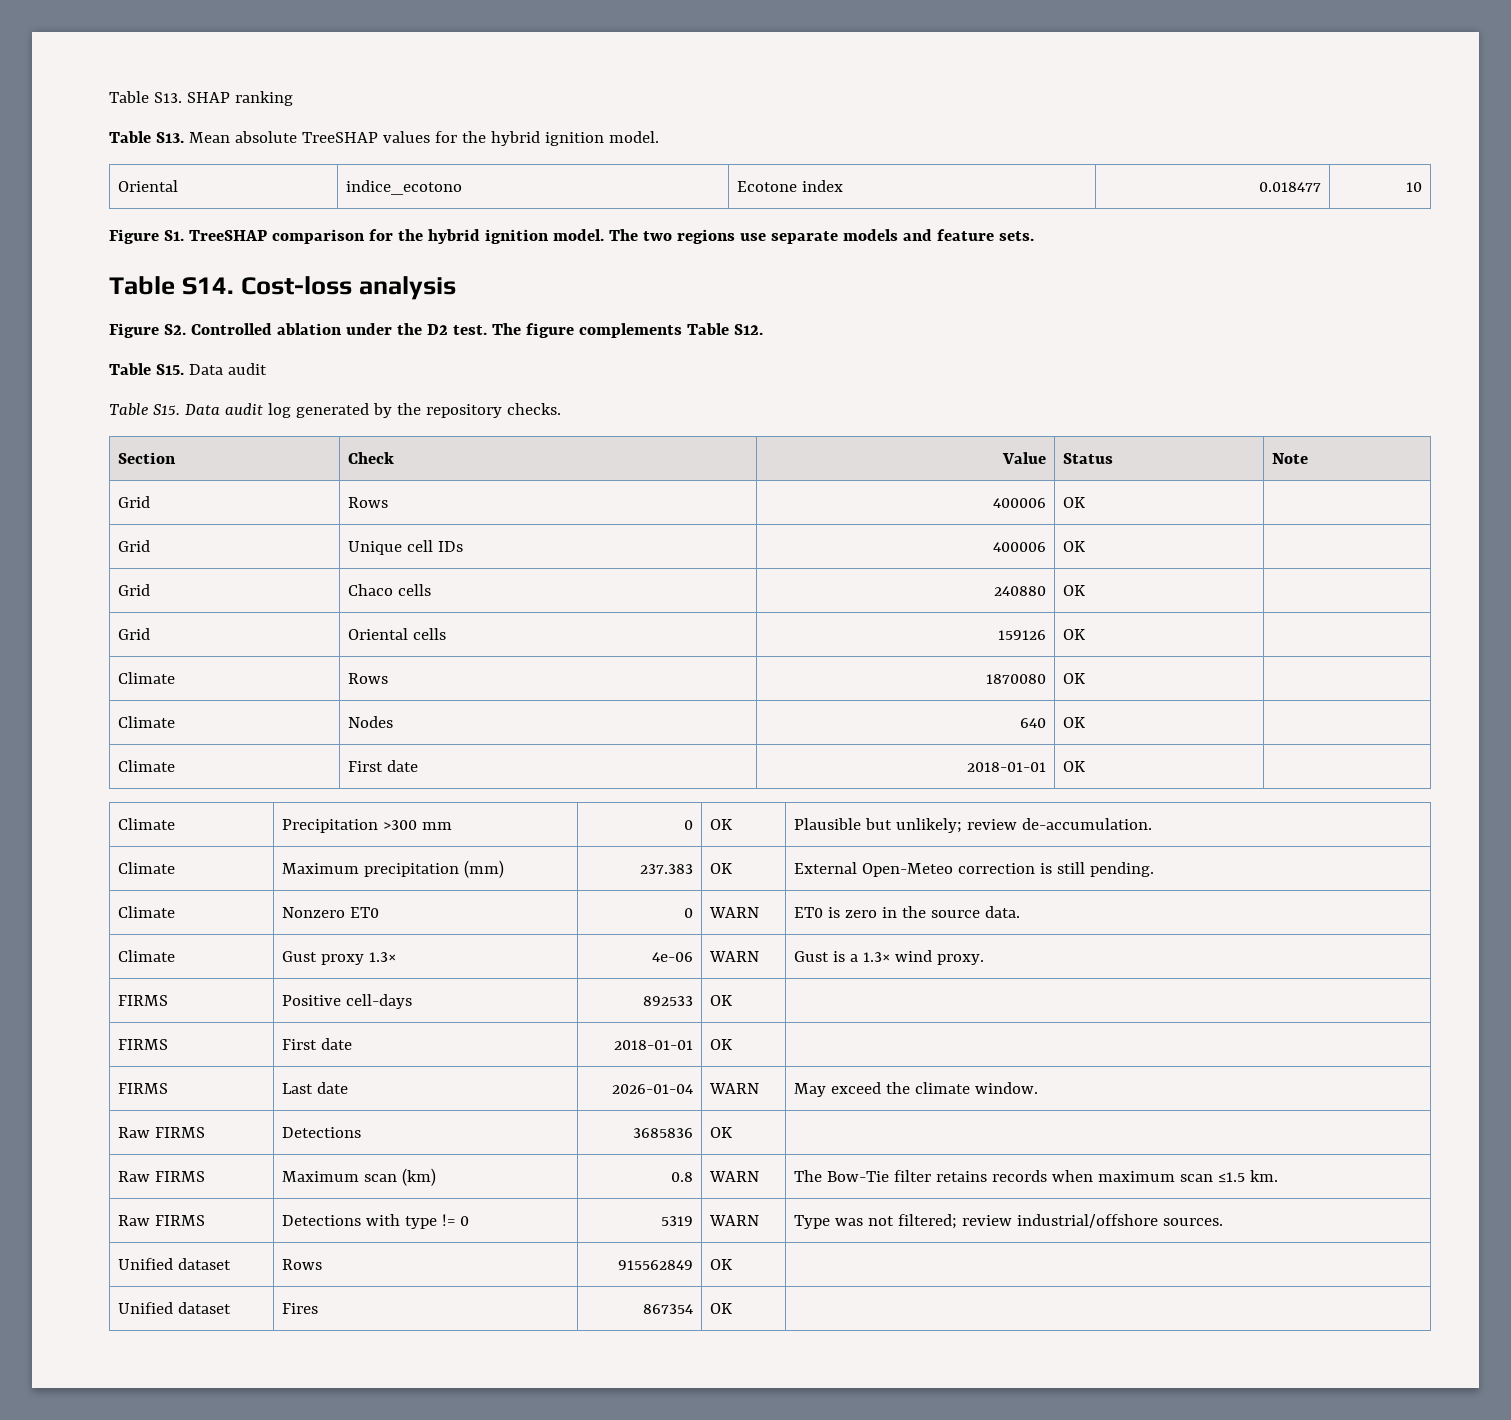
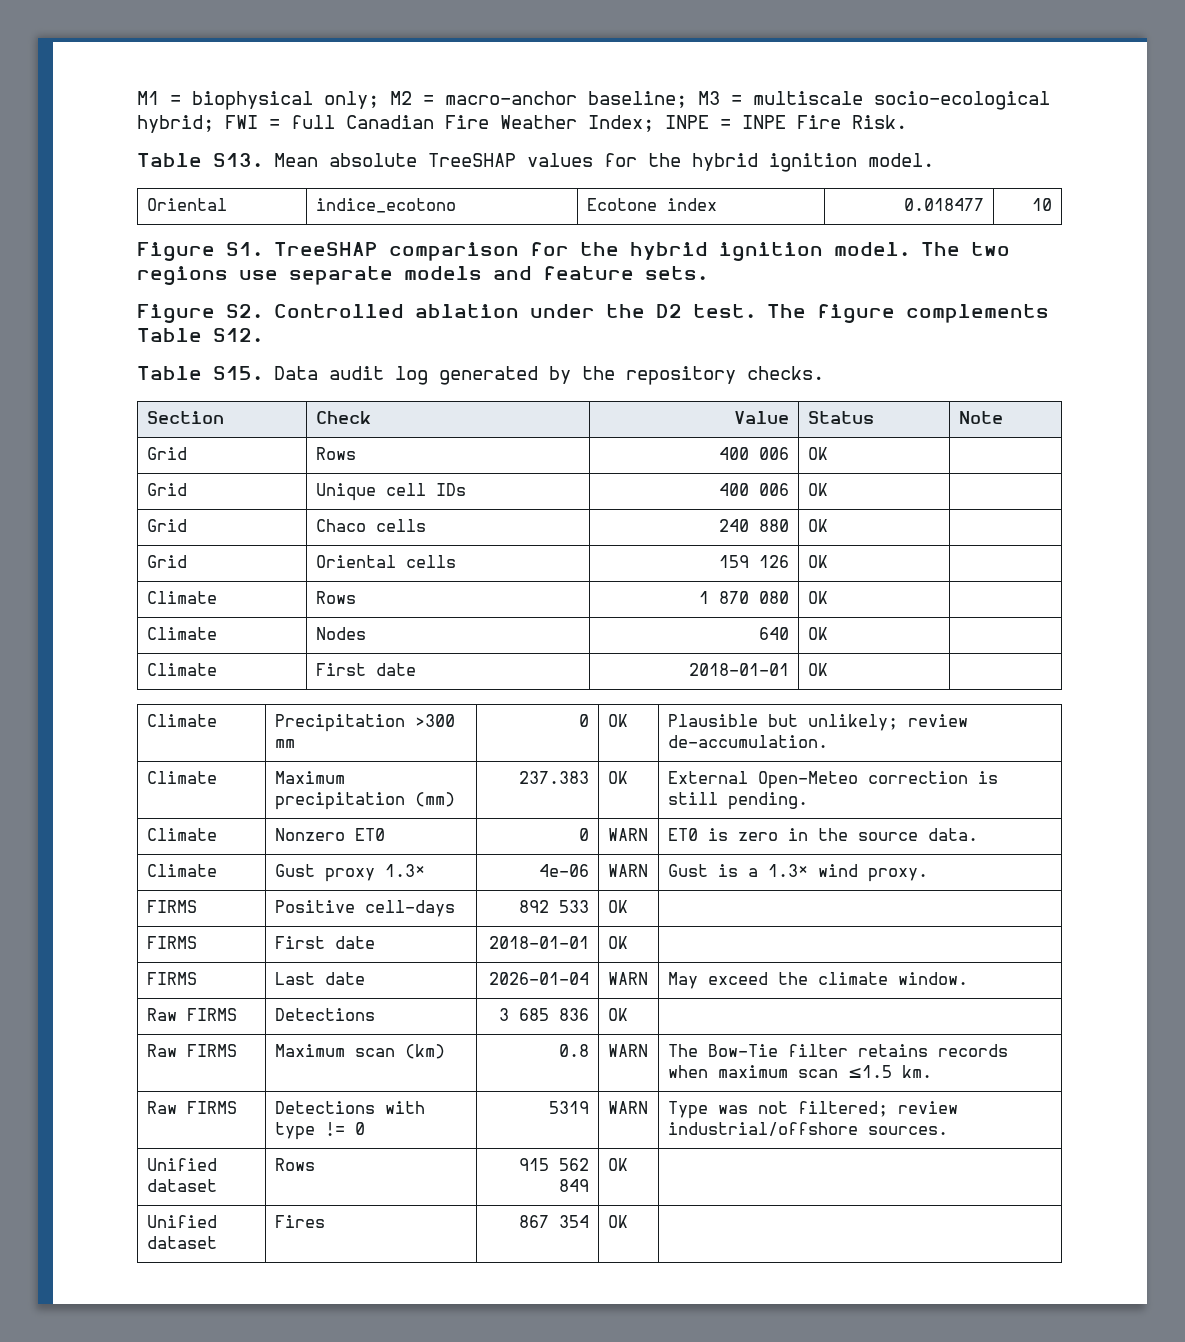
[109,91,293,106] Table S13. SHAP ranking -> [137,91,1050,110] [137,115,907,133] M1 = biophysical only; M2 = macro-anchor baseline; M3 = multiscale socio-ecological hybrid; FWI = full Canadian Fire Weather Index; INPE = INPE Fire Risk.
[109,276,456,300] // Table S14. Cost-loss analysis -> (708, 273) none
[109,403,263,416] // Table S15. Data audit -> (384, 373) none
[993,498,1047,508] 400006 -> [719,447,790,460] 400 006
[993,542,1047,552] 400006 -> [719,483,790,496] 400 006
[994,586,1047,596] 240880 -> [719,519,790,532] 240 880
[998,630,1047,640] 159126 -> [719,555,790,568] 159 126
[986,674,1047,684] 1870080 -> [699,591,790,604] 1 870 080
[643,996,694,1006] 892533 -> [519,900,590,913] 892 533
[633,1128,694,1138] 3685836 -> [499,1008,590,1021] 3 685 836
[618,1260,694,1270] 915562849 -> [519,1158,590,1171] [559,1179,590,1192] 915 562 849
[643,1304,694,1314] 867354 -> [519,1215,590,1228] 867 354

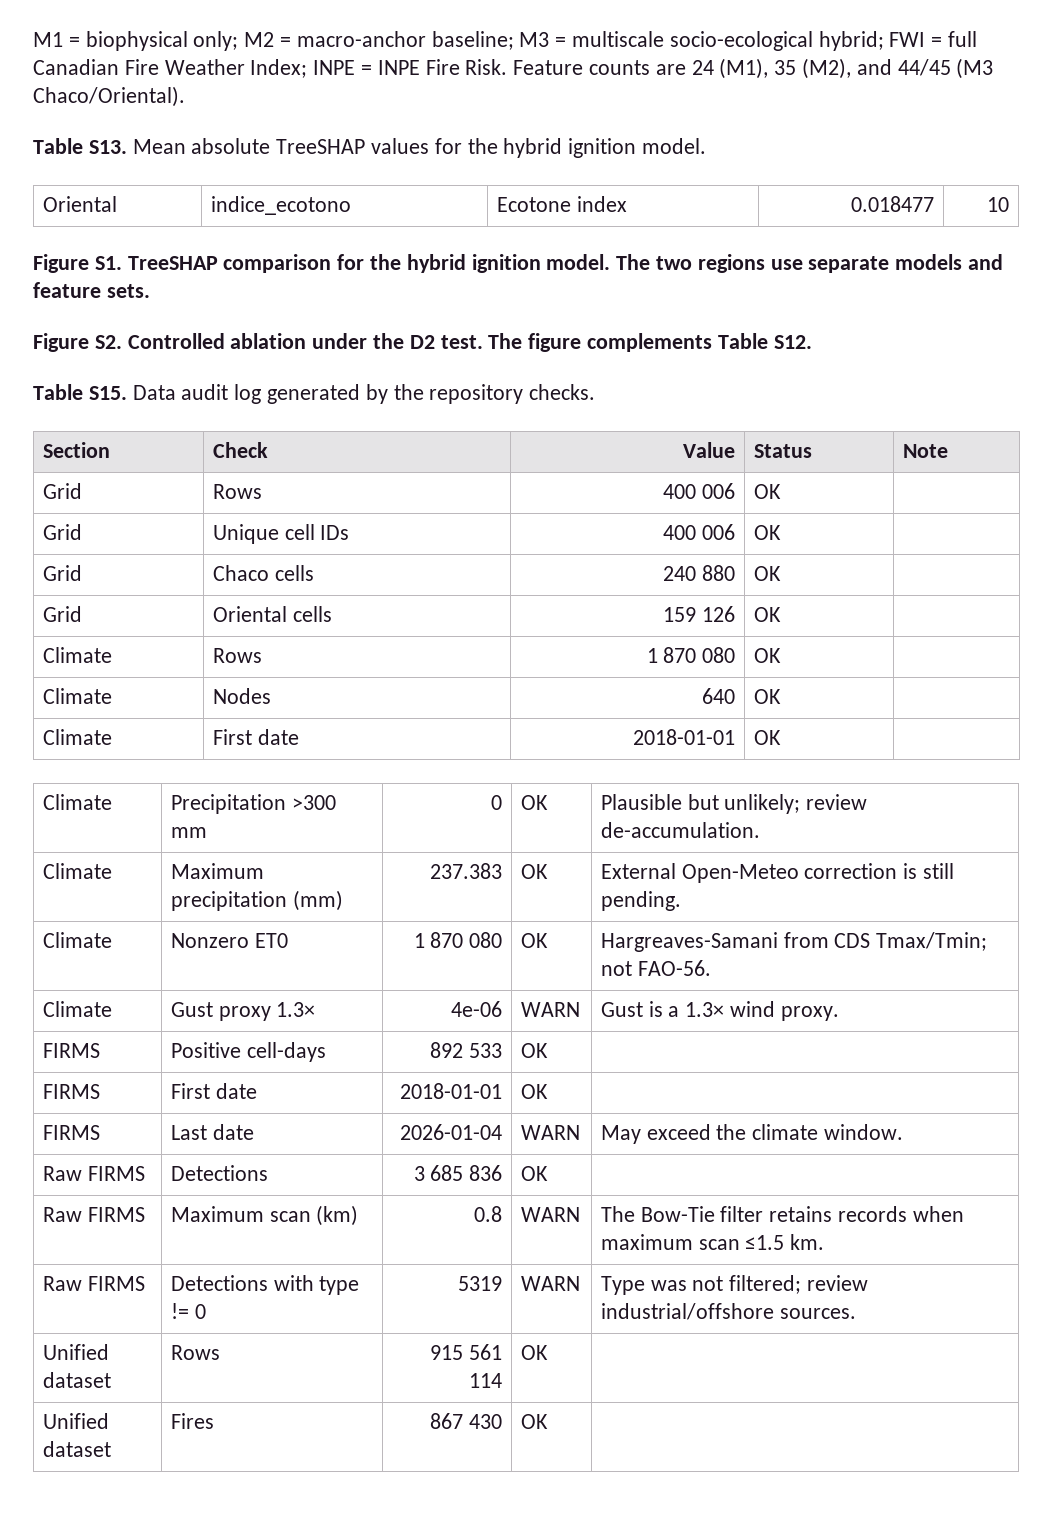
(907, 122) none -> [513,58,994,79] [33,86,185,107] Feature counts are 24 (M1), 35 (M2), and 44/45 (M3 Chaco/Oriental).
[579,828,590,841] [607,828,648,841] [667,828,978,841] 0 | WARN | ET0 is zero in the source data. -> [413,932,503,948] [520,933,548,948] [600,932,988,952] [600,960,711,976] 1 870 080 | OK | Hargreaves-Samani from CDS Tmax/Tmin; not FAO-56.
[559,1158,590,1171] [559,1179,590,1192] 562 849 -> [469,1344,503,1360] [469,1373,503,1388] 561 114
[559,1215,590,1228] 354 -> [469,1414,503,1429] 430

